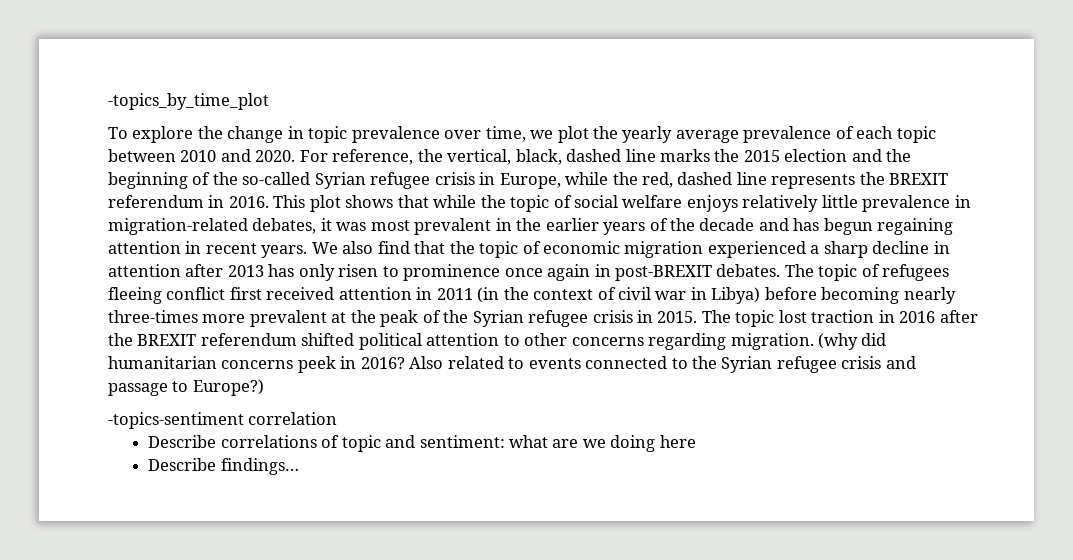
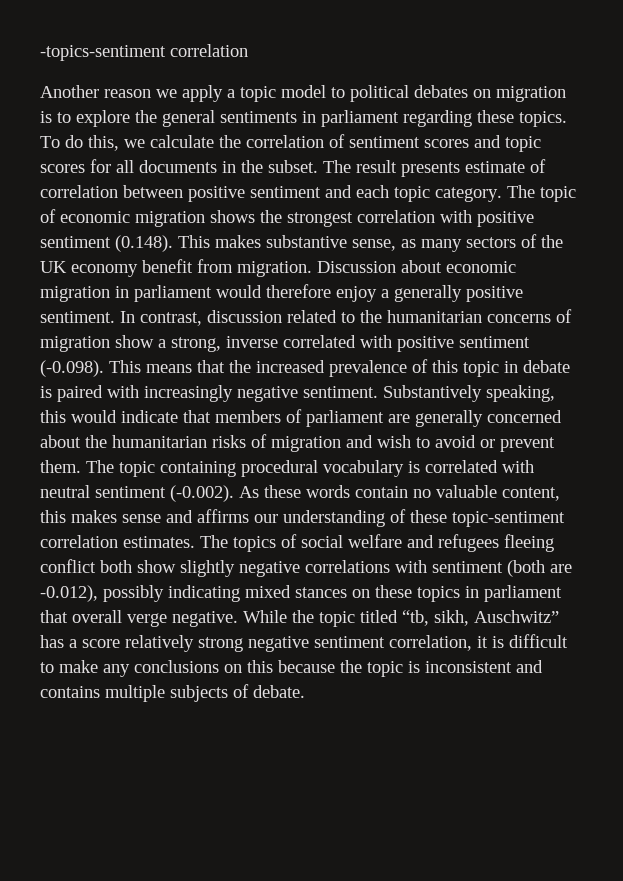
[108,93,269,110] [108,126,936,143] [108,149,912,165] [108,172,949,189] [108,195,971,212] [108,218,954,235] [108,241,950,258] [108,264,950,281] [108,287,956,304] [108,310,978,327] [108,333,887,350] [108,356,916,373] [108,379,264,396] [108,412,338,429] [148,435,696,452] [148,458,299,475] -topics_by_time_plot // To explore the change in topic prevalence over time, we plot the yearly average prevalence of each topic between 2010 and 2020. For reference, the vertical, black, dashed line marks the 2015 election and the beginning of the so-called Syrian refugee crisis in Europe, while the red, dashed line represents the BREXIT referendum in 2016. This plot shows that while the topic of social welfare enjoys relatively little prevalence in migration-related debates, it was most prevalent in the earlier years of the decade and has begun regaining attention in recent years. We also find that the topic of economic migration experienced a sharp decline in attention after 2013 has only risen to prominence once again in post-BREXIT debates. The topic of refugees fleeing conflict first received attention in 2011 (in the context of civil war in Libya) before becoming nearly three-times more prevalent at the peak of the Syrian refugee crisis in 2015. The topic lost traction in 2016 after the BREXIT referendum shifted political attention to other concerns regarding migration. (why did humanitarian concerns peek in 2016? Also related to events connected to the Syrian refugee crisis and passage to Europe?) // -topics-sentiment correlation // Describe correlations of topic and sentiment: what are we doing here // Describe findings… -> [40,44,248,61] [40,85,566,102] [40,110,567,127] [40,134,541,152] [40,159,546,177] [40,185,576,202] [40,209,534,227] [40,234,563,252] [40,259,516,277] [40,284,523,302] [40,309,572,326] [40,335,530,352] [40,359,570,377] [40,385,555,402] [40,409,562,427] [40,434,555,452] [40,460,534,477] [40,485,560,502] [40,509,565,527] [40,534,554,552] [40,559,572,577] [40,585,562,602] [40,610,559,627] [40,634,568,652] [40,660,543,677] [40,684,305,702] -topics-sentiment correlation // Another reason we apply a topic model to political debates on migration is to explore the general sentiments in parliament regarding these topics. To do this, we calculate the correlation of sentiment scores and topic scores for all documents in the subset. The result presents estimate of correlation between positive sentiment and each topic category. The topic of economic migration shows the strongest correlation with positive sentiment (0.148). This makes substantive sense, as many sectors of the UK economy benefit from migration. Discussion about economic migration in parliament would therefore enjoy a generally positive sentiment. In contrast, discussion related to the humanitarian concerns of migration show a strong, inverse correlated with positive sentiment (-0.098). This means that the increased prevalence of this topic in debate is paired with increasingly negative sentiment. Substantively speaking, this would indicate that members of parliament are generally concerned about the humanitarian risks of migration and wish to avoid or prevent them. The topic containing procedural vocabulary is correlated with neutral sentiment (-0.002). As these words contain no valuable content, this makes sense and affirms our understanding of these topic-sentiment correlation estimates. The topics of social welfare and refugees fleeing conflict both show slightly negative correlations with sentiment (both are -0.012), possibly indicating mixed stances on these topics in parliament that overall verge negative. While the topic titled “tb, sikh, Auschwitz” has a score relatively strong negative sentiment correlation, it is difficult to make any conclusions on this because the topic is inconsistent and contains multiple subjects of debate.

